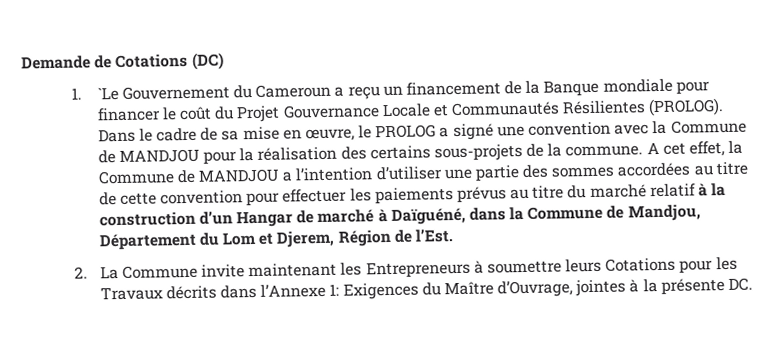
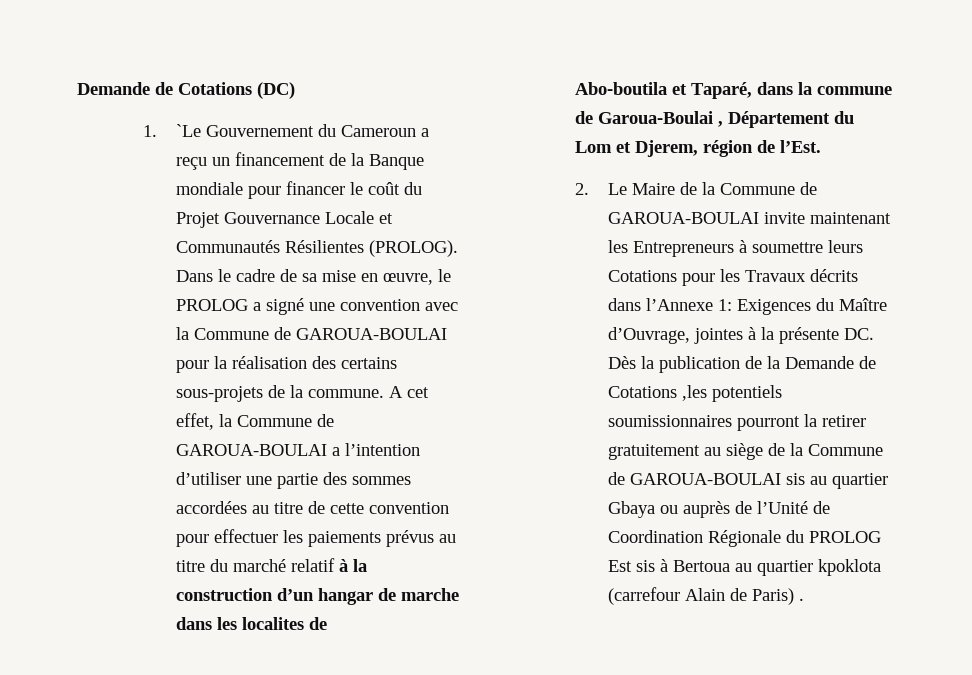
[118,148,200,164] MANDJOU -> [296,328,448,340] GAROUA-BOULAI
[197,168,280,183] MANDJOU -> [176,444,328,456] GAROUA-BOULAI
[235,204,701,228] Hangar de marché à Daïguéné, dans la Commune de Mandjou, -> [318,588,460,605] [176,617,328,630] [575,82,893,99] [575,111,724,127] hangar de marche dans les localites de // Abo-boutila et Taparé, dans la commune de Garoua-Boulai ,
[337,229,392,247] Région -> [703,140,754,157] région
[99,264,198,280] La Commune -> [608,182,818,195] [608,212,760,224] Le Maire de la Commune de GAROUA-BOULAI
(753, 284) none -> [608,356,877,373] [608,385,783,402] [608,414,867,431] [608,443,884,460] [608,472,889,489] [608,501,831,518] [608,530,882,547] [608,559,882,576] [608,587,805,605] Dès la publication de la Demande de Cotations ,les potentiels soumissionnaires pourront la retirer gratuitement au siège de la Commune de GAROUA-BOULAI sis au quartier Gbaya ou auprès de l’Unité de Coordination Régionale du PROLOG Est sis à Bertoua au quartier kpoklota (carrefour Alain de Paris) .

